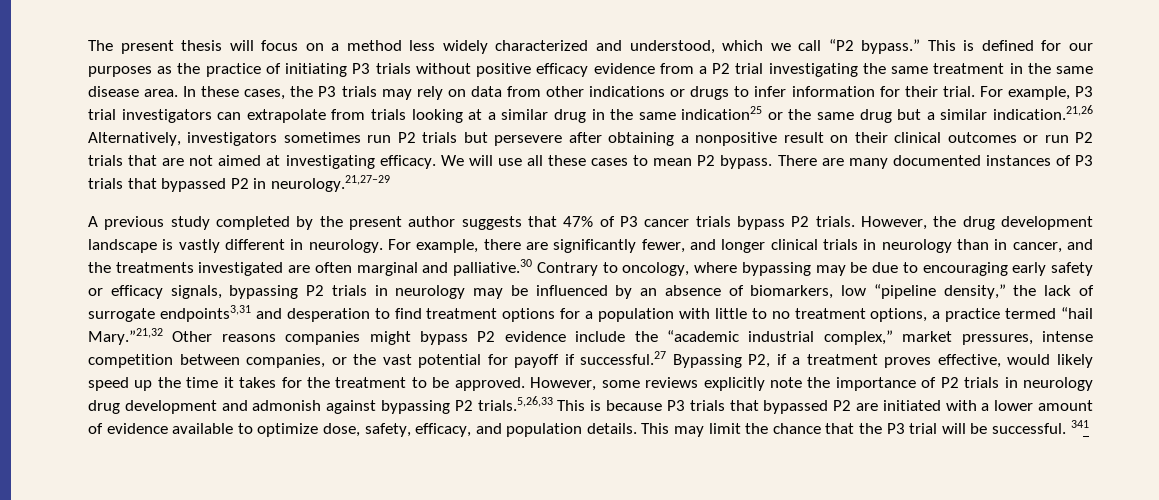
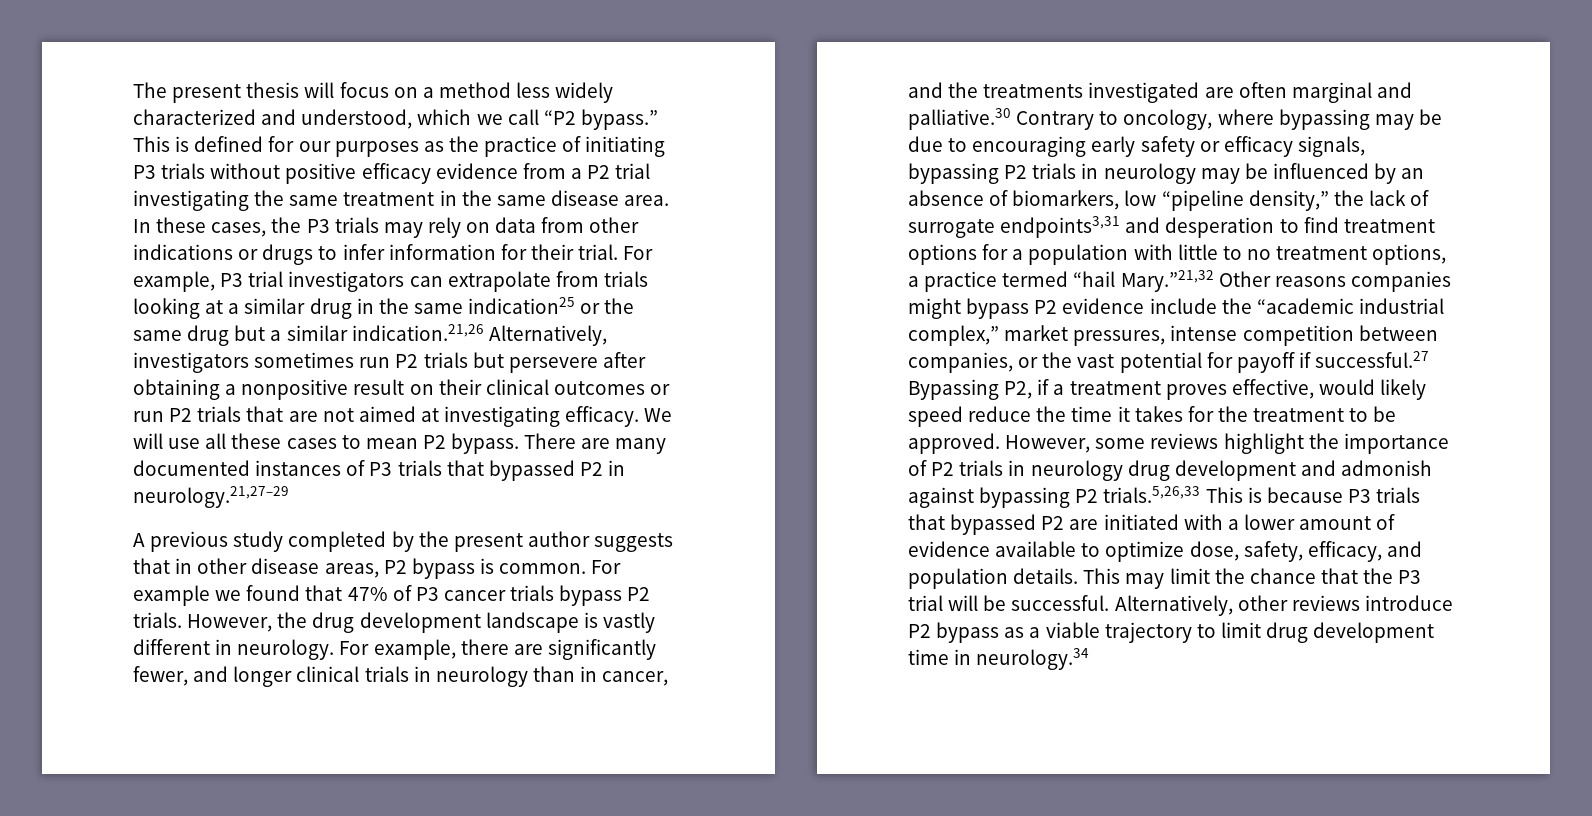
(557, 221) none -> [175,558,622,579] [133,585,343,606] in other disease areas, P2 bypass is common. For example we found that
[134,380,153,391] up -> [968,406,1032,422] reduce
[703,377,802,391] explicitly note -> [1223,433,1304,454] highlight
[1070,420,1089,428] 341 -> [1114,595,1453,616] [908,622,1435,643] [908,648,1090,670] Alternatively, other reviews introduce P2 bypass as a viable trajectory to limit drug development time in neurology.34

